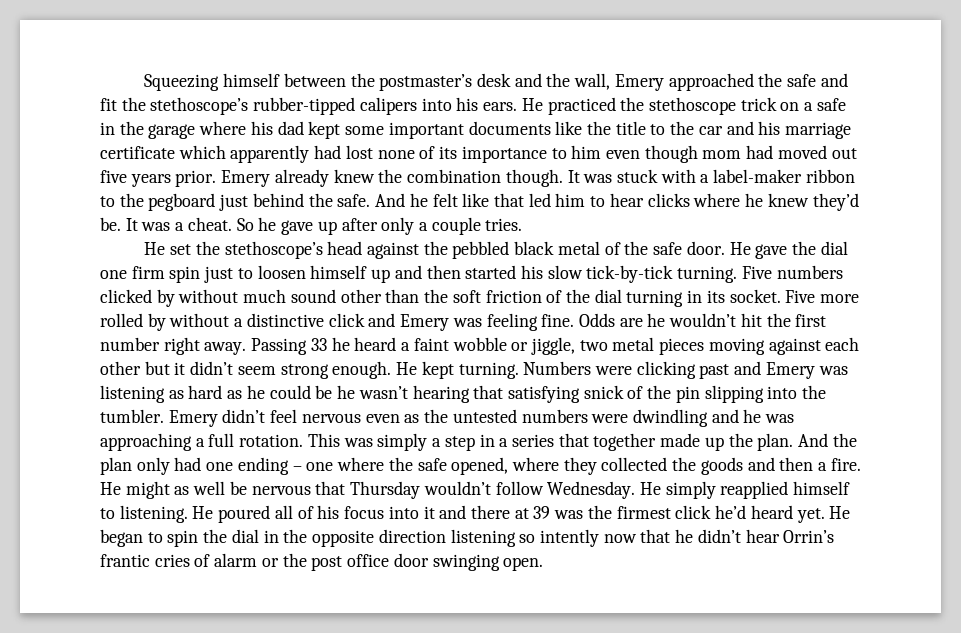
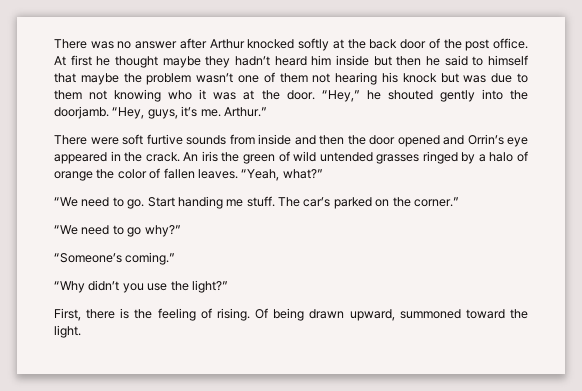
[144,73,848,91] [100,97,846,115] [100,121,852,139] [100,145,857,163] [100,169,855,187] [100,193,859,211] [100,217,523,235] [144,241,848,259] [100,265,843,283] [100,289,860,307] [100,313,827,331] [100,337,860,355] [100,361,848,379] [100,385,827,403] [100,409,795,427] [100,433,857,451] [100,457,861,475] [100,481,851,499] [100,505,851,523] [100,529,835,547] [100,553,544,571] Squeezing himself between the postmaster’s desk and the wall, Emery approached the safe and fit the stethoscope’s rubber-tipped calipers into his ears. He practiced the stethoscope trick on a safe in the garage where his dad kept some important documents like the title to the car and his marriage certificate which apparently had lost none of its importance to him even though mom had moved out five years prior. Emery already knew the combination though. It was stuck with a label-maker ribbon to the pegboard just behind the safe. And he felt like that led him to hear clicks where he knew they’d be. It was a cheat. So he gave up after only a couple tries. // He set the stethoscope’s head against the pebbled black metal of the safe door. He gave the dial one firm spin just to loosen himself up and then started his slow tick-by-tick turning. Five numbers clicked by without much sound other than the soft friction of the dial turning in its socket. Five more rolled by without a distinctive click and Emery was feeling fine. Odds are he wouldn’t hit the first number right away. Passing 33 he heard a faint wobble or jiggle, two metal pieces moving against each other but it didn’t seem strong enough. He kept turning. Numbers were clicking past and Emery was listening as hard as he could be he wasn’t hearing that satisfying snick of the pin slipping into the tumbler. Emery didn’t feel nervous even as the untested numbers were dwindling and he was approaching a full rotation. This was simply a step in a series that together made up the plan. And the plan only had one ending – one where the safe opened, where they collected the goods and then a fire. He might as well be nervous that Thursday wouldn’t follow Wednesday. He simply reapplied himself to listening. He poured all of his focus into it and there at 39 was the firmest click he’d heard yet. He began to spin the dial in the opposite direction listening so intently now that he didn’t hear Orrin’s frantic cries of alarm or the post office door swinging open. -> [54,38,529,51] [54,55,529,68] [54,72,529,85] [54,89,528,102] [54,106,267,119] [54,134,528,147] [54,151,528,164] [54,168,323,181] [54,196,459,209] [54,225,181,237] [54,252,176,265] [54,280,228,293] [54,308,528,321] [54,325,81,338] There was no answer after Arthur knocked softly at the back door of the post office. At first he thought maybe they hadn’t heard him inside but then he said to himself that maybe the problem wasn’t one of them not hearing his knock but was due to them not knowing who it was at the door. “Hey,” he shouted gently into the doorjamb. “Hey, guys, it’s me. Arthur.” // There were soft furtive sounds from inside and then the door opened and Orrin’s eye appeared in the crack. An iris the green of wild untended grasses ringed by a halo of orange the color of fallen leaves. “Yeah, what?” // “We need to go. Start handing me stuff. The car’s parked on the corner.” // “We need to go why?” // “Someone’s coming.” // “Why didn’t you use the light?” // First, there is the feeling of rising. Of being drawn upward, summoned toward the light.

